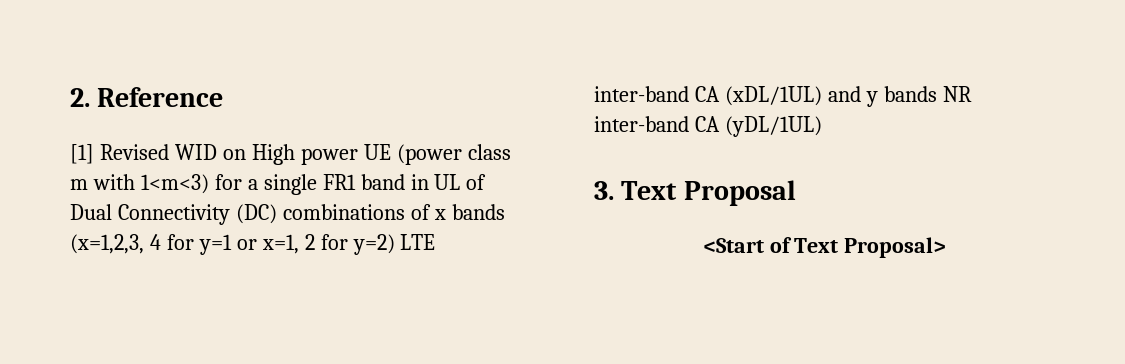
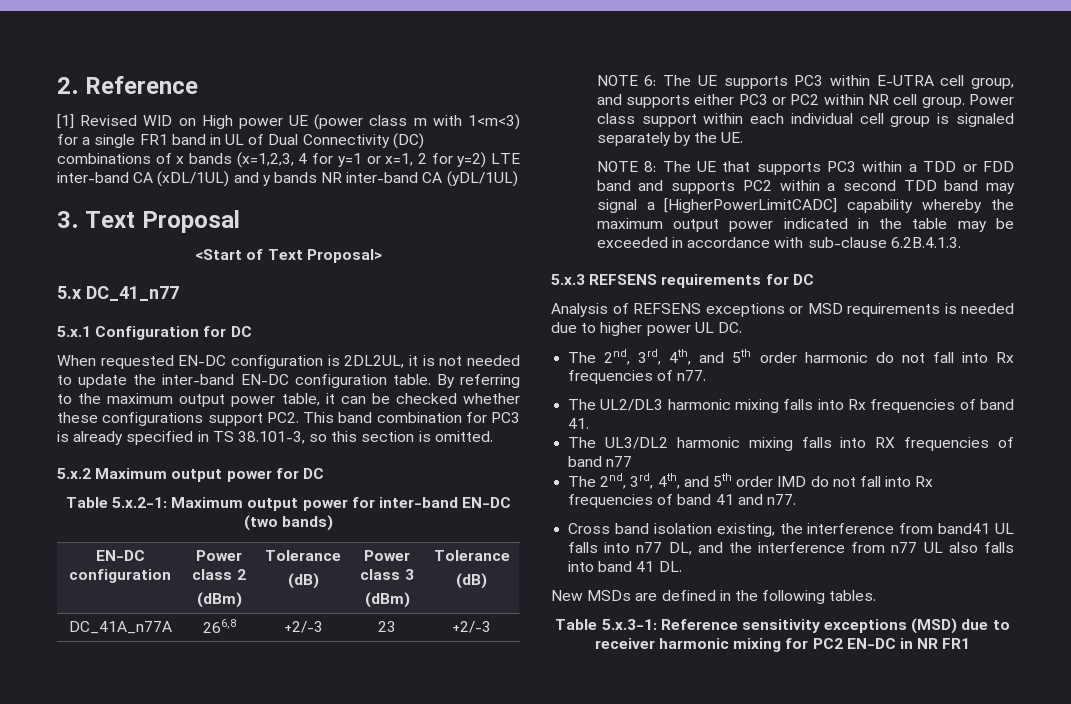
(947, 247) none -> [57,286,179,301] [57,326,252,340] [57,355,521,369] [57,374,520,388] [57,393,521,407] [57,412,520,426] [57,431,493,445] [57,468,324,482] [65,497,512,511] [243,515,334,531] [95,550,145,561] [69,569,171,583] [196,550,242,561] [192,569,246,580] [196,592,242,608] [265,550,341,561] [287,573,319,589] [364,550,410,561] [360,569,414,580] [364,592,410,608] [433,550,510,561] [456,573,487,589] [68,621,172,634] [202,619,236,633] [283,621,323,633] [378,621,396,632] [452,621,491,633] [596,75,1014,89] [596,94,1014,108] [596,113,1014,127] [596,132,744,146] [596,161,1014,175] [596,180,1015,194] [596,198,1014,213] [596,218,1014,232] [596,237,961,248] [551,274,814,288] [551,303,1014,317] [551,322,742,336] [568,349,1014,365] [568,370,707,384] [568,399,1014,413] [568,418,590,429] [568,437,1014,451] [568,456,633,467] [568,473,934,489] [568,494,796,508] [568,523,1014,537] [568,542,1014,555] [568,561,682,572] [551,590,877,604] [555,618,1010,634] [594,638,971,652] // 5.x DC_41_n77 // 5.x.1 Configuration for DC // When requested EN-DC configuration is 2DL2UL, it is not needed to update the inter-band EN-DC configuration table. By referring to the maximum output power table, it can be checked whether these configurations support PC2. This band combination for PC3 is already specified in TS 38.101-3, so this section is omitted. // 5.x.2 Maximum output power for DC // Table 5.x.2-1: Maximum output power for inter-band EN-DC (two bands) // EN-DC configuration | Power class 2 // (dBm) | Tolerance // (dB) | Power class 3 // (dBm) | Tolerance // (dB) // DC_41A_n77A | 266,8 | +2/-3 | 23 | +2/-3 // NOTE 6: The UE supports PC3 within E-UTRA cell group, and supports either PC3 or PC2 within NR cell group. Power class support within each individual cell group is signaled separately by the UE. // NOTE 8: The UE that supports PC3 within a TDD or FDD band and supports PC2 within a second TDD band may signal a [HigherPowerLimitCADC] capability whereby the maximum output power indicated in the table may be exceeded in accordance with sub-clause 6.2B.4.1.3. // 5.x.3 REFSENS requirements for DC // Analysis of REFSENS exceptions or MSD requirements is needed due to higher power UL DC. // The 2nd, 3rd, 4th, and 5th order harmonic do not fall into Rx frequencies of n77. // The UL2/DL3 harmonic mixing falls into Rx frequencies of band 41. // The UL3/DL2 harmonic mixing falls into RX frequencies of band n77 // The 2nd, 3rd, 4th, and 5th order IMD do not fall into Rx frequencies of band 41 and n77. // Cross band isolation existing, the interference from band41 UL falls into n77 DL, and the interference from n77 UL also falls into band 41 DL. // New MSDs are defined in the following tables. // Table 5.x.3-1: Reference sensitivity exceptions (MSD) due to receiver harmonic mixing for PC2 EN-DC in NR FR1

